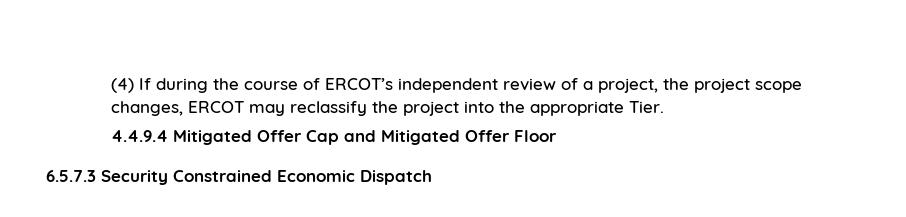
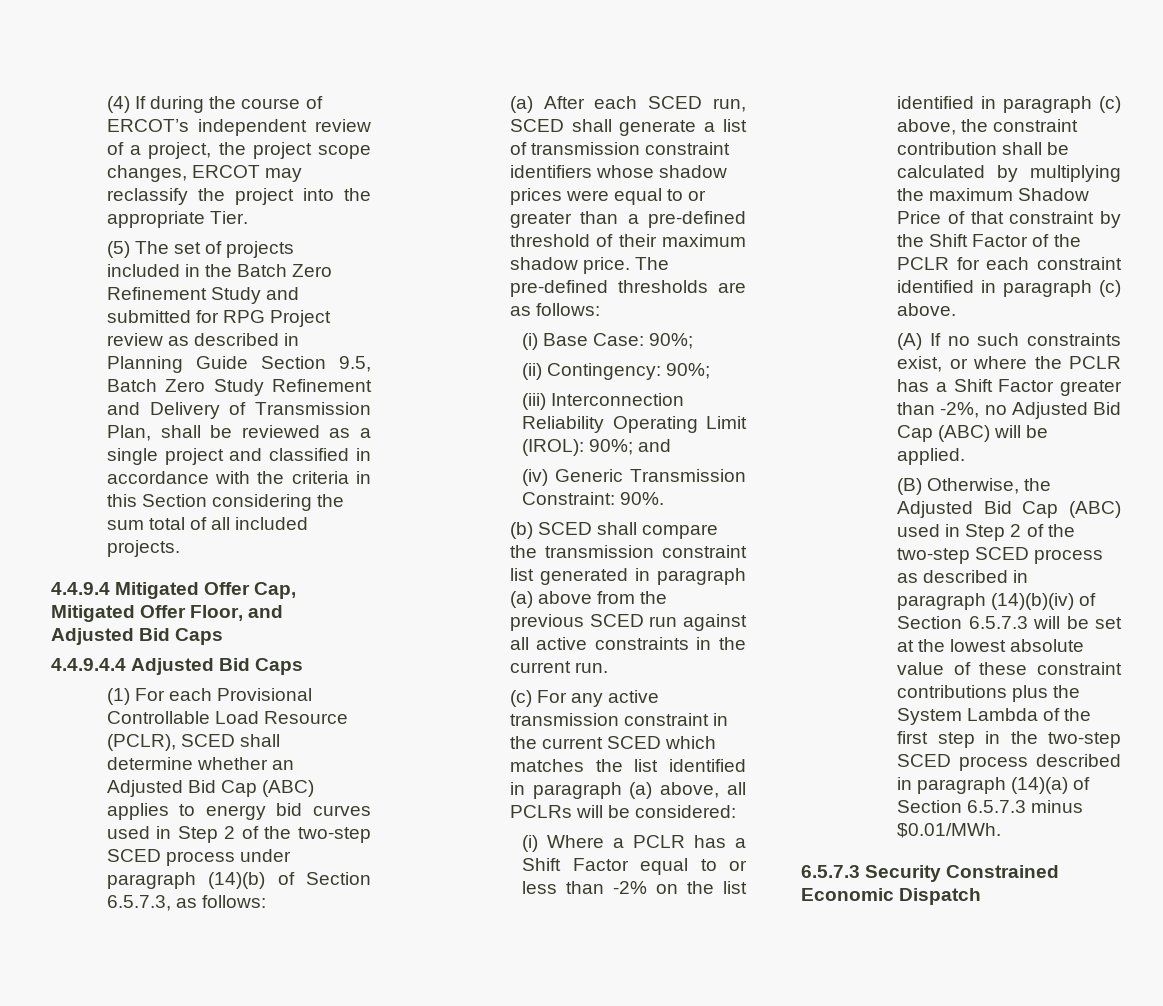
[111,130,558,145] 4.4.9.4 Mitigated Offer Cap and Mitigated Offer Floor -> [106,241,295,258] [106,264,333,277] [106,287,300,304] [106,310,332,327] [106,333,300,346] [106,356,372,373] [106,379,372,396] [106,402,371,419] [106,425,371,441] [106,448,371,465] [106,471,371,484] [106,494,345,511] [106,517,309,530] [106,540,180,557] [51,582,297,599] [51,605,284,622] [51,628,224,645] [51,658,304,675] [106,688,313,705] [106,711,349,724] [106,734,281,751] [106,757,295,770] [106,780,315,797] [106,803,371,820] [106,826,371,843] [106,849,292,866] [106,872,371,889] [106,895,267,911] [509,96,746,113] [509,119,747,136] [509,142,731,155] [509,165,728,178] [509,188,707,205] [509,211,746,228] [509,234,746,247] [509,257,670,274] [509,280,746,297] [509,303,600,316] [522,333,694,350] [522,363,711,380] [522,393,685,410] [522,416,747,433] [522,439,672,456] [522,469,746,486] [522,492,665,505] [509,522,719,539] [509,545,747,558] [509,568,746,585] [509,591,668,608] [509,614,747,631] [509,637,746,650] [509,661,608,673] [509,690,660,707] [509,713,729,726] [509,736,717,749] [509,759,746,772] [509,782,746,799] [509,805,737,818] [522,835,746,852] [522,858,747,875] [522,881,747,894] [897,96,1121,113] [897,119,1079,135] [897,142,1070,155] [897,165,1121,182] [897,188,1090,201] [897,211,1121,228] [897,234,1081,247] [897,257,1122,270] [897,280,1121,297] [897,303,956,316] [897,333,1121,350] [897,356,1121,372] [897,379,1122,396] [897,402,1121,419] [897,425,1049,442] [897,448,965,465] [897,478,1052,495] [897,501,1121,518] [897,524,1075,541] [897,547,1104,564] [897,570,1029,583] [897,593,1097,610] [897,616,1122,629] [897,639,1085,652] [897,662,1122,675] [897,685,1081,702] [897,708,1092,725] [897,731,1121,748] [897,754,1121,771] [897,777,1091,794] [897,800,1084,813] [897,823,1001,838] (5) The set of projects included in the Batch Zero Refinement Study and submitted for RPG Project review as described in Planning Guide Section 9.5, Batch Zero Study Refinement and Delivery of Transmission Plan, shall be reviewed as a single project and classified in accordance with the criteria in this Section considering the sum total of all included projects. // 4.4.9.4 Mitigated Offer Cap, Mitigated Offer Floor, and Adjusted Bid Caps // 4.4.9.4.4 Adjusted Bid Caps // (1) For each Provisional Controllable Load Resource (PCLR), SCED shall determine whether an Adjusted Bid Cap (ABC) applies to energy bid curves used in Step 2 of the two-step SCED process under paragraph (14)(b) of Section 6.5.7.3, as follows: // (a) After each SCED run, SCED shall generate a list of transmission constraint identifiers whose shadow prices were equal to or greater than a pre-defined threshold of their maximum shadow price. The pre-defined thresholds are as follows: // (i) Base Case: 90%; // (ii) Contingency: 90%; // (iii) Interconnection Reliability Operating Limit (IROL): 90%; and // (iv) Generic Transmission Constraint: 90%. // (b) SCED shall compare the transmission constraint list generated in paragraph (a) above from the previous SCED run against all active constraints in the current run. // (c) For any active transmission constraint in the current SCED which matches the list identified in paragraph (a) above, all PCLRs will be considered: // (i) Where a PCLR has a Shift Factor equal to or less than -2% on the list identified in paragraph (c) above, the constraint contribution shall be calculated by multiplying the maximum Shadow Price of that constraint by the Shift Factor of the PCLR for each constraint identified in paragraph (c) above. // (A) If no such constraints exist, or where the PCLR has a Shift Factor greater than -2%, no Adjusted Bid Cap (ABC) will be applied. // (B) Otherwise, the Adjusted Bid Cap (ABC) used in Step 2 of the two-step SCED process as described in paragraph (14)(b)(iv) of Section 6.5.7.3 will be set at the lowest absolute value of these constraint contributions plus the System Lambda of the first step in the two-step SCED process described in paragraph (14)(a) of Section 6.5.7.3 minus $0.01/MWh.

